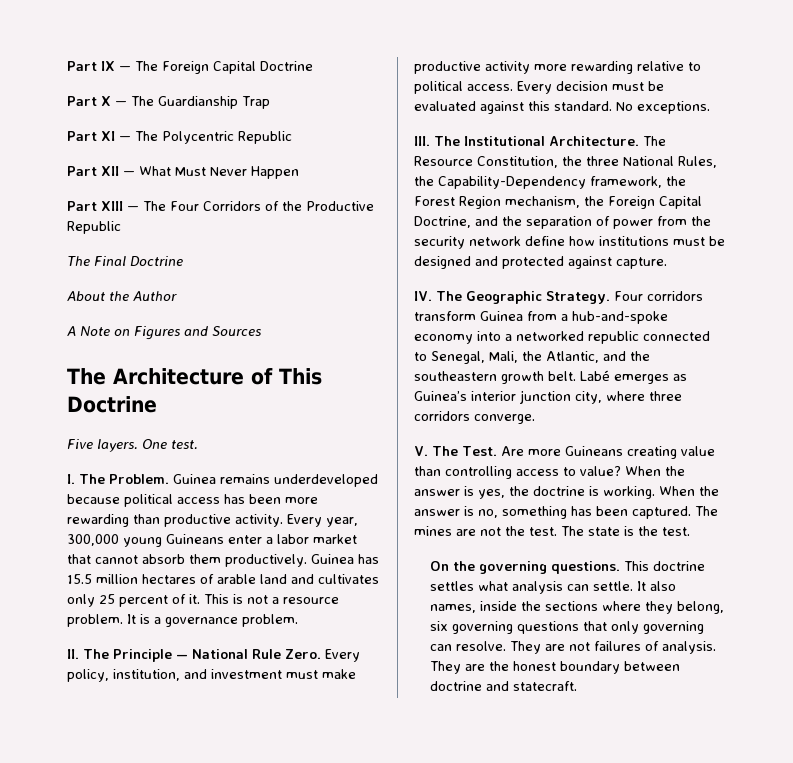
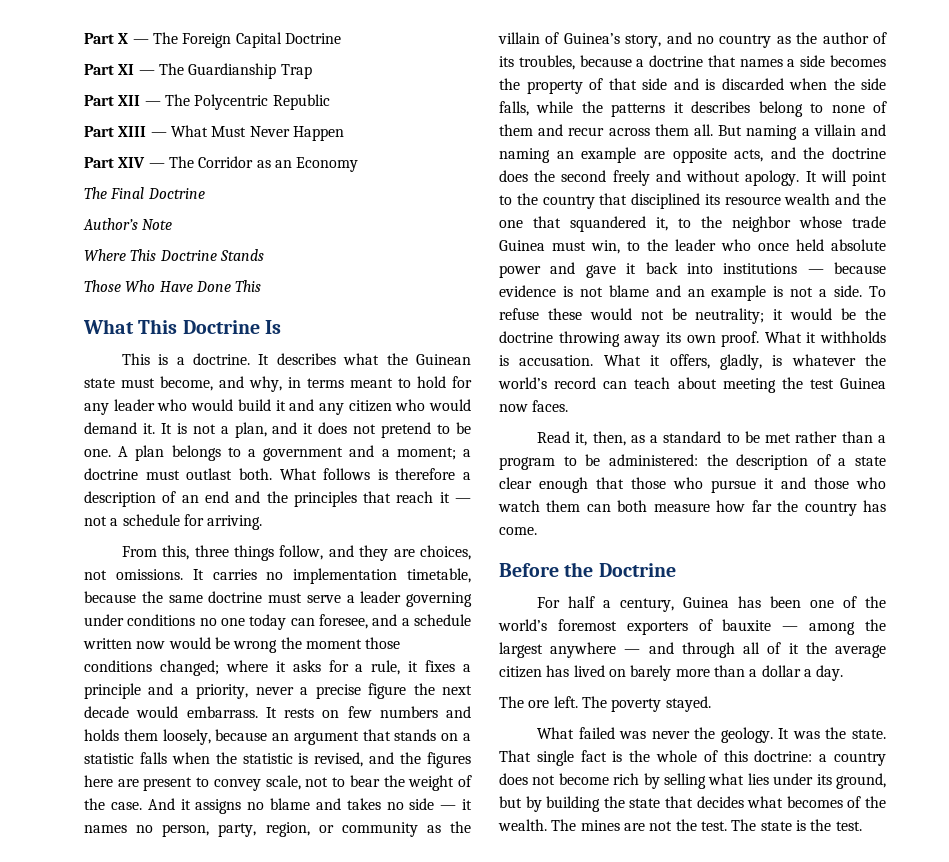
[67,61,115,71] Part IX -> [84,33,129,44] Part X
[101,96,111,106] X -> [118,64,135,75] XI
[101,131,115,141] XI -> [118,95,141,106] XII
[101,166,119,176] XII -> [118,126,147,137] XIII
[101,201,374,211] [67,221,121,234] [67,256,183,266] [67,291,177,301] [67,326,261,340] [67,368,322,385] [67,396,157,413] [67,439,198,452] [67,474,378,487] [67,494,318,507] [67,514,358,527] [67,534,357,547] [67,554,379,567] [67,574,379,584] [67,594,339,607] [67,614,298,627] [67,649,360,662] [67,669,356,682] [414,61,701,74] [414,81,664,94] [414,101,710,114] [414,136,666,146] [414,156,717,168] [414,176,686,189] [414,196,702,209] [414,216,711,229] [414,236,725,249] [414,256,667,269] [414,291,703,304] [414,311,668,324] [414,331,710,344] [414,351,650,364] [414,370,687,384] [414,390,682,404] [414,411,535,424] [414,446,715,459] [414,466,685,479] [414,486,719,499] [414,506,691,519] XIII — The Four Corridors of the Productive Republic // The Final Doctrine // About the Author // A Note on Figures and Sources // The Architecture of This Doctrine // Five layers. One test. // I. The Problem. Guinea remains underdeveloped because political access has been more rewarding than productive activity. Every year, 300,000 young Guineans enter a labor market that cannot absorb them productively. Guinea has 15.5 million hectares of arable land and cultivates only 25 percent of it. This is not a resource problem. It is a governance problem. // II. The Principle — National Rule Zero. Every policy, institution, and investment must make productive activity more rewarding relative to political access. Every decision must be evaluated against this standard. No exceptions. // III. The Institutional Architecture. The Resource Constitution, the three National Rules, the Capability-Dependency framework, the Forest Region mechanism, the Foreign Capital Doctrine, and the separation of power from the security network define how institutions must be designed and protected against capture. // IV. The Geographic Strategy. Four corridors transform Guinea from a hub-and-spoke economy into a networked republic connected to Senegal, Mali, the Atlantic, and the southeastern growth belt. Labé emerges as Guinea’s interior junction city, where three corridors converge. // V. The Test. Are more Guineans creating value than controlling access to value? When the answer is yes, the doctrine is working. When the answer is no, something has been captured. -> [118,156,359,172] [84,187,205,199] [83,218,173,230] [84,249,264,261] [84,280,262,292] [83,319,282,334] [121,353,471,365] [84,376,472,392] [84,399,471,415] [84,422,471,438] [84,445,471,461] [84,468,471,480] [84,491,472,507] [84,514,263,530] [121,545,471,561] [84,568,472,584] [84,591,472,607] [84,614,471,630] [83,637,401,653] [84,660,471,676] [84,683,473,699] [84,706,471,718] [84,729,471,745] [84,752,472,768] [84,775,473,791] [84,798,472,814] [84,821,471,837] [498,32,887,48] [499,55,886,70] [499,78,886,94] [499,101,887,117] [499,124,886,140] [499,147,886,163] [499,170,887,186] [499,193,886,209] [499,216,886,232] [499,239,886,254] [499,262,886,278] [499,285,887,301] [499,308,887,324] [499,331,886,347] [499,354,886,370] [498,377,886,393] [499,400,569,412] [536,431,886,446] [499,454,886,470] [499,477,886,493] [498,500,886,516] [499,527,537,535] [499,562,676,577] [536,596,886,612] [498,619,886,635] [499,642,886,658] [499,665,844,681] [499,696,711,712] [536,727,886,743] [499,750,887,766] [499,773,886,789] [499,796,886,812] [498,819,547,831] XIV — The Corridor as an Economy // The Final Doctrine // Author’s Note // Where This Doctrine Stands // Those Who Have Done This // What This Doctrine Is // This is a doctrine. It describes what the Guinean state must become, and why, in terms meant to hold for any leader who would build it and any citizen who would demand it. It is not a plan, and it does not pretend to be one. A plan belongs to a government and a moment; a doctrine must outlast both. What follows is therefore a description of an end and the principles that reach it — not a schedule for arriving. // From this, three things follow, and they are choices, not omissions. It carries no implementation timetable, because the same doctrine must serve a leader governing under conditions no one today can foresee, and a schedule written now would be wrong the moment those conditions changed; where it asks for a rule, it fixes a principle and a priority, never a precise figure the next decade would embarrass. It rests on few numbers and holds them loosely, because an argument that stands on a statistic falls when the statistic is revised, and the figures here are present to convey scale, not to bear the weight of the case. And it assigns no blame and takes no side — it names no person, party, region, or community as the villain of Guinea’s story, and no country as the author of its troubles, because a doctrine that names a side becomes the property of that side and is discarded when the side falls, while the patterns it describes belong to none of them and recur across them all. But naming a villain and naming an example are opposite acts, and the doctrine does the second freely and without apology. It will point to the country that disciplined its resource wealth and the one that squandered it, to the neighbor whose trade Guinea must win, to the leader who once held absolute power and gave it back into institutions — because evidence is not blame and an example is not a side. To refuse these would not be neutrality; it would be the doctrine throwing away its own proof. What it withholds is accusation. What it offers, gladly, is whatever the world’s record can teach about meeting the test Guinea now faces. // Read it, then, as a standard to be met rather than a program to be administered: the description of a state clear enough that those who pursue it and those who watch them can both measure how far the country has come. // Before the Doctrine // For half a century, Guinea has been one of the world’s foremost exporters of bauxite — among the largest anywhere — and through all of it the average citizen has lived on barely more than a dollar a day. // The ore left. The poverty stayed. // What failed was never the geology. It was the state. That single fact is the whole of this doctrine: a country does not become rich by selling what lies under its ground, but by building the state that decides what becomes of the wealth.
[430,561,706,574] [430,581,677,594] [430,601,725,614] [430,621,705,634] [430,641,717,654] [430,661,681,674] [430,681,578,691] // On the governing questions. This doctrine settles what analysis can settle. It also names, inside the sections where they belong, six governing questions that only governing can resolve. They are not failures of analysis. They are the honest boundary between doctrine and statecraft. -> (862, 826) none

